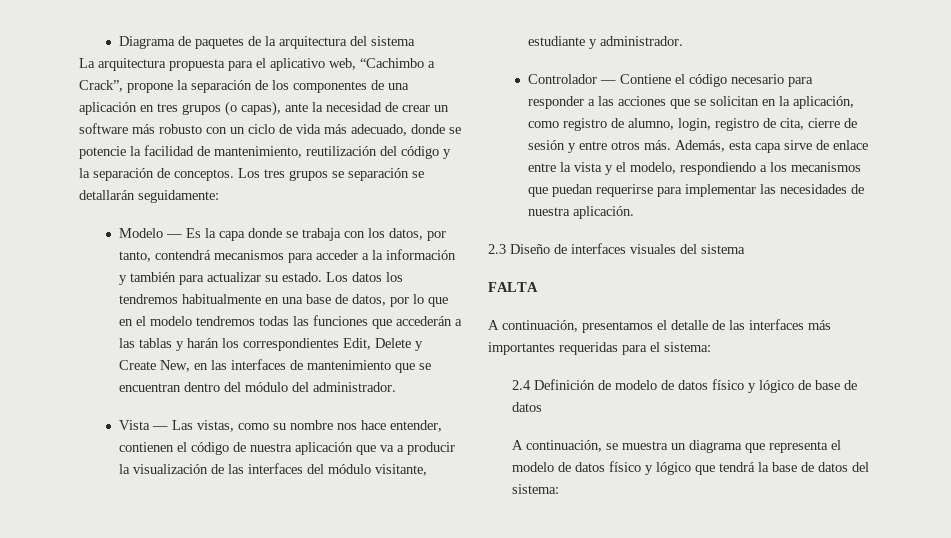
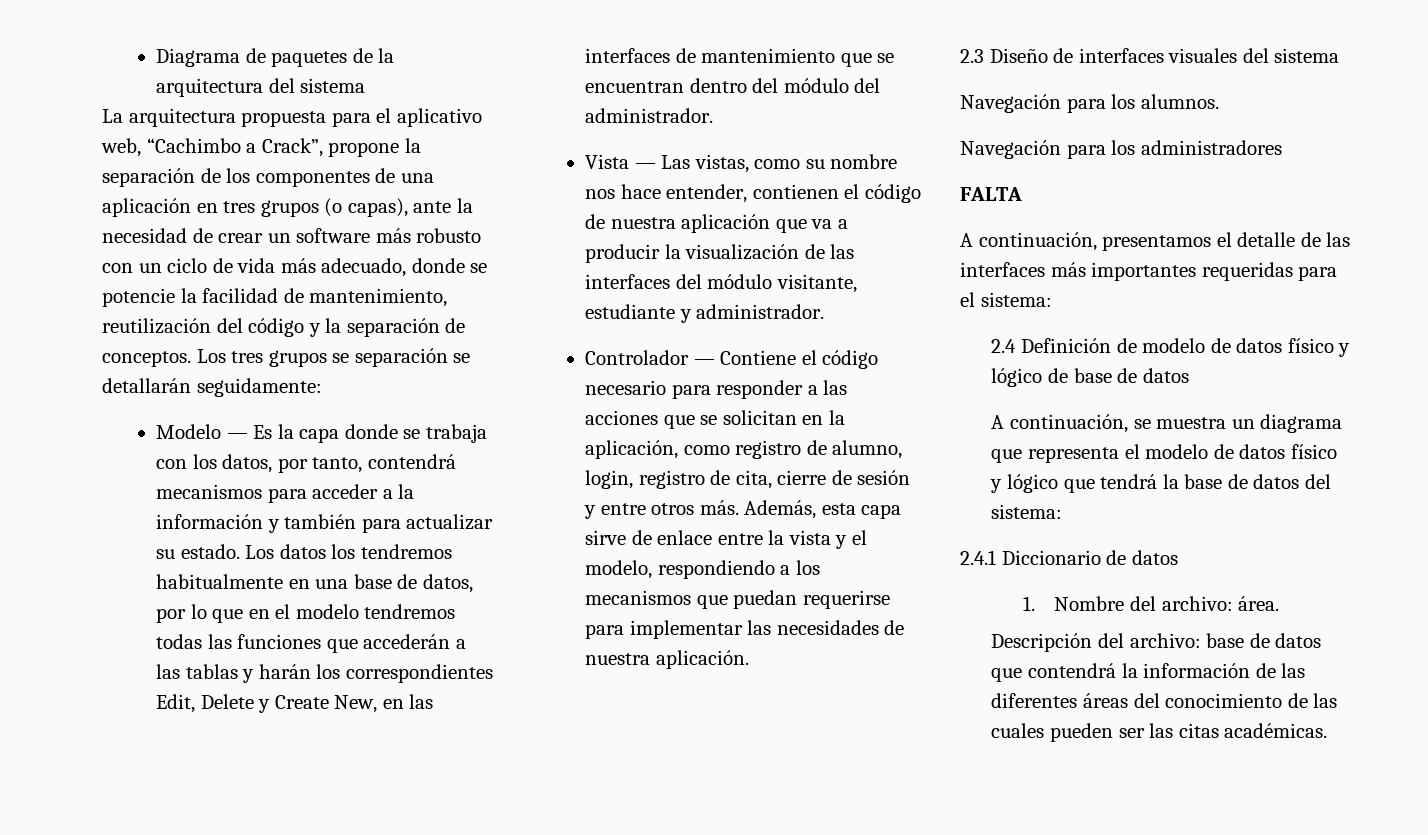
(745, 249) none -> [960,94,1219,113] [960,140,1282,159] // Navegación para los alumnos. // Navegación para los administradores
(560, 489) none -> [960,550,1178,565] [1022,596,1280,611] [991,633,1322,652] [991,663,1306,682] [991,693,1338,708] [991,723,1328,742] // 2.4.1 Diccionario de datos // 1. Nombre del archivo: área. // Descripción del archivo: base de datos que contendrá la información de las diferentes áreas del conocimiento de las cuales pueden ser las citas académicas.

